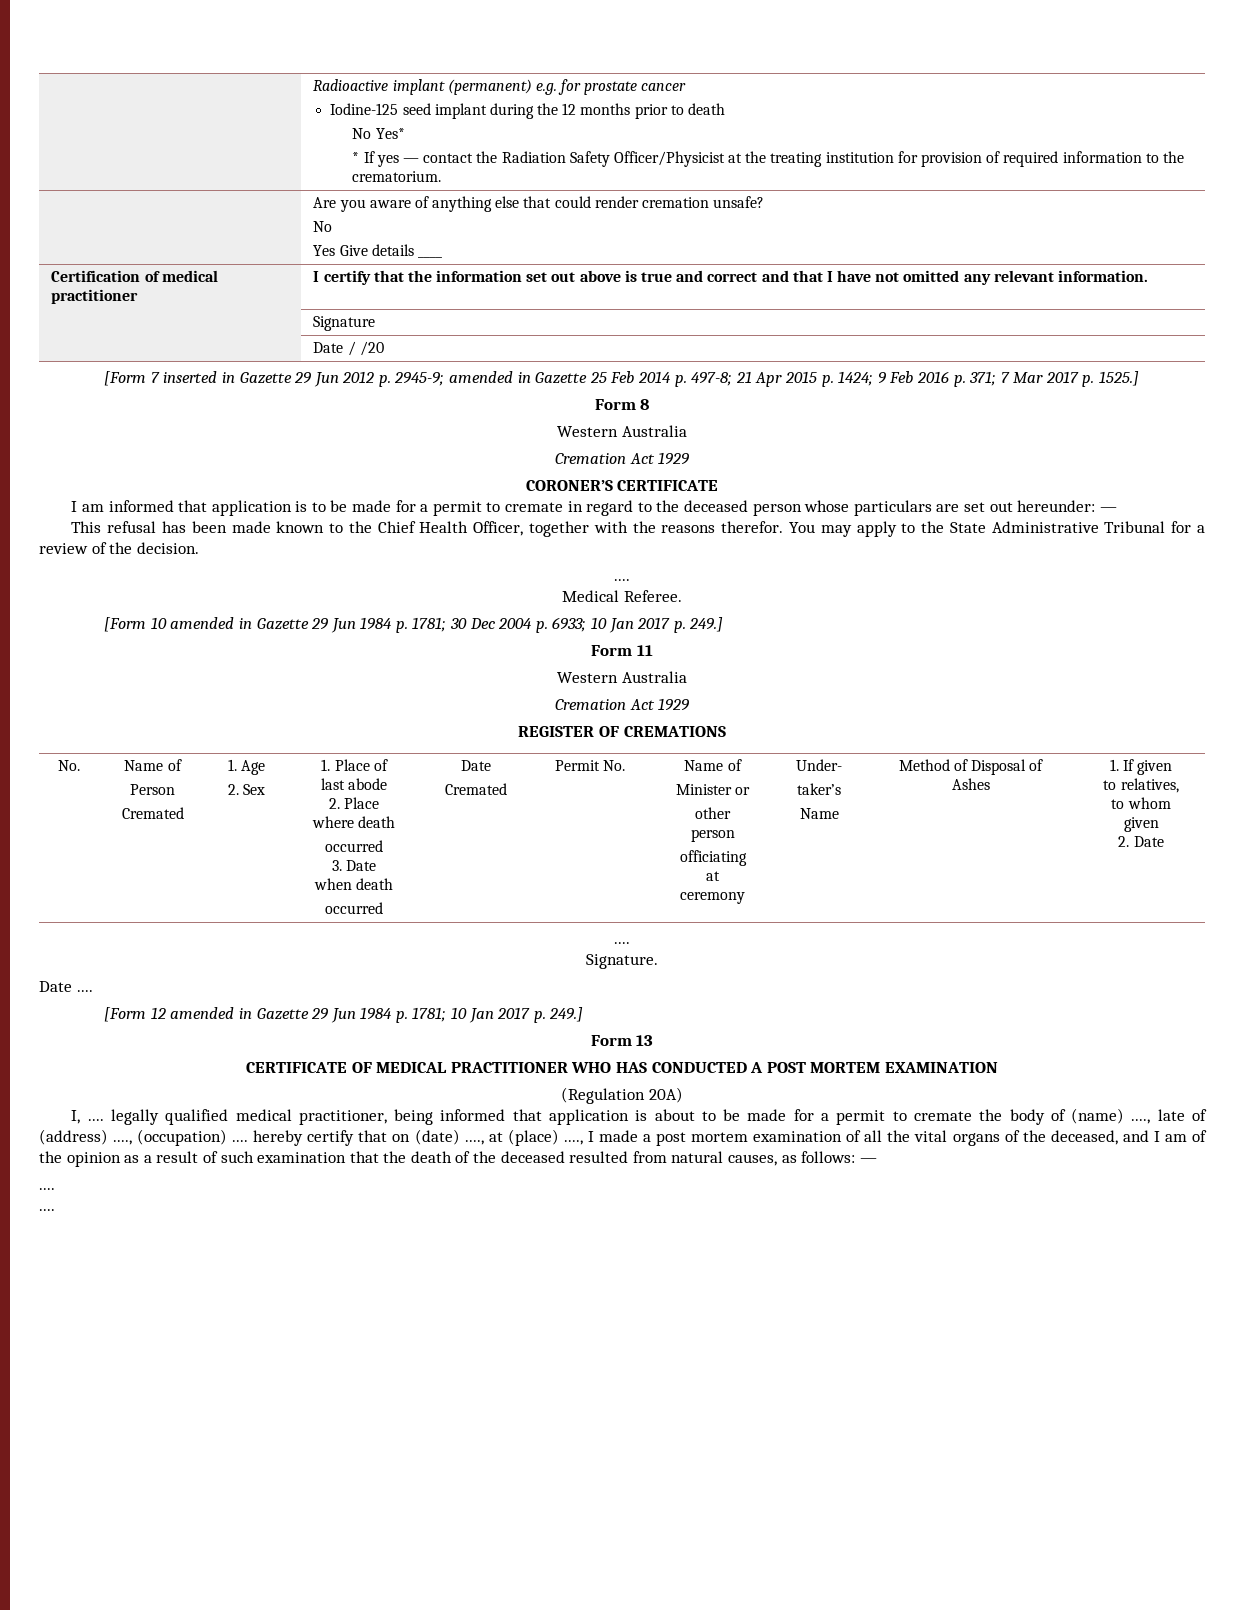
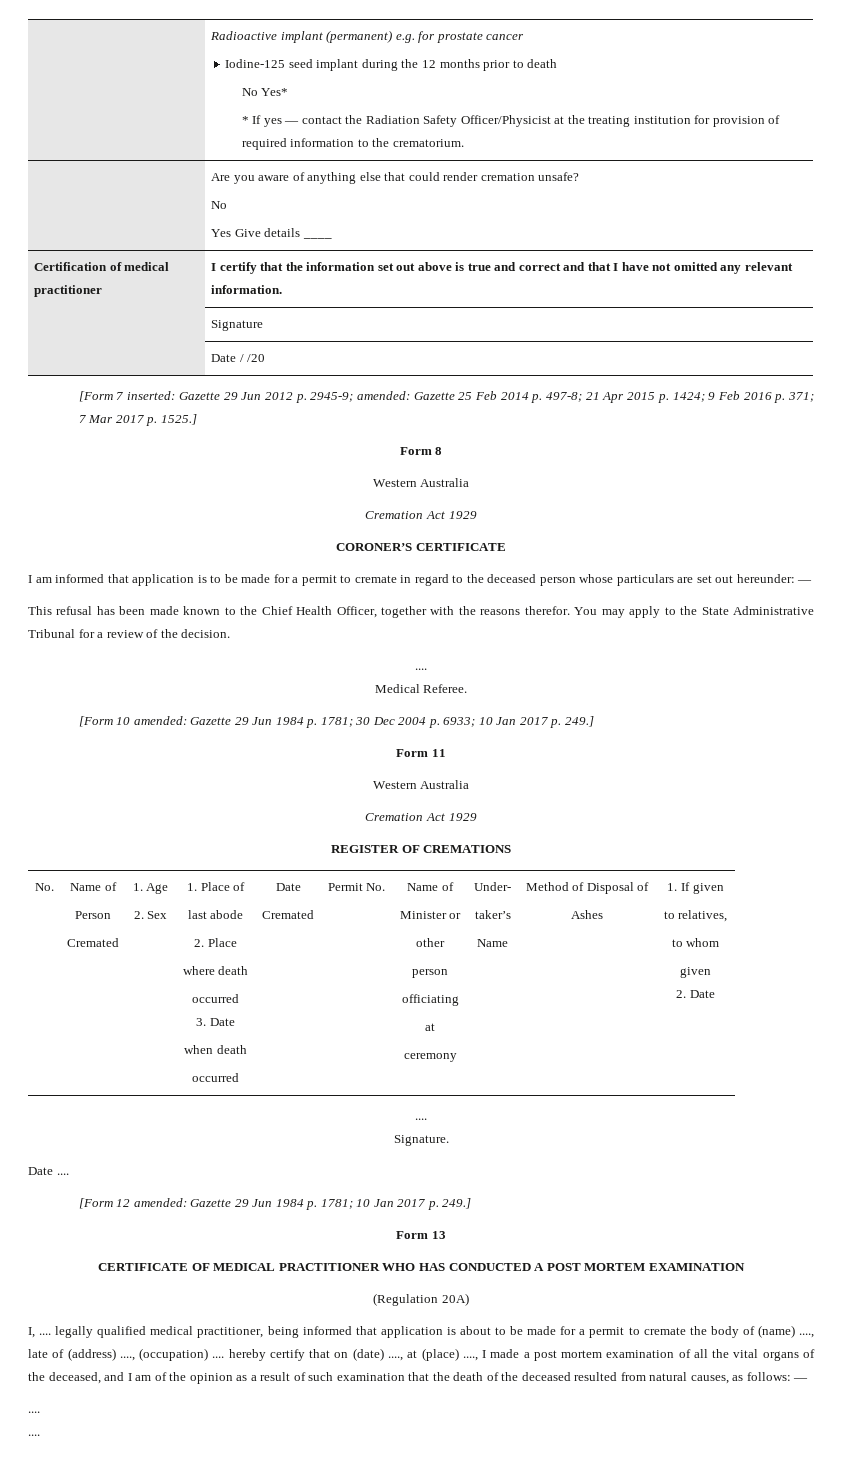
[163,371,235,383] inserted in -> [127,391,176,400] inserted:
[449,371,531,383] amended in -> [356,391,410,400] amended:
[170,617,252,629] amended in -> [133,716,187,725] amended:
[170,1007,252,1019] amended in -> [133,1198,187,1207] amended:

